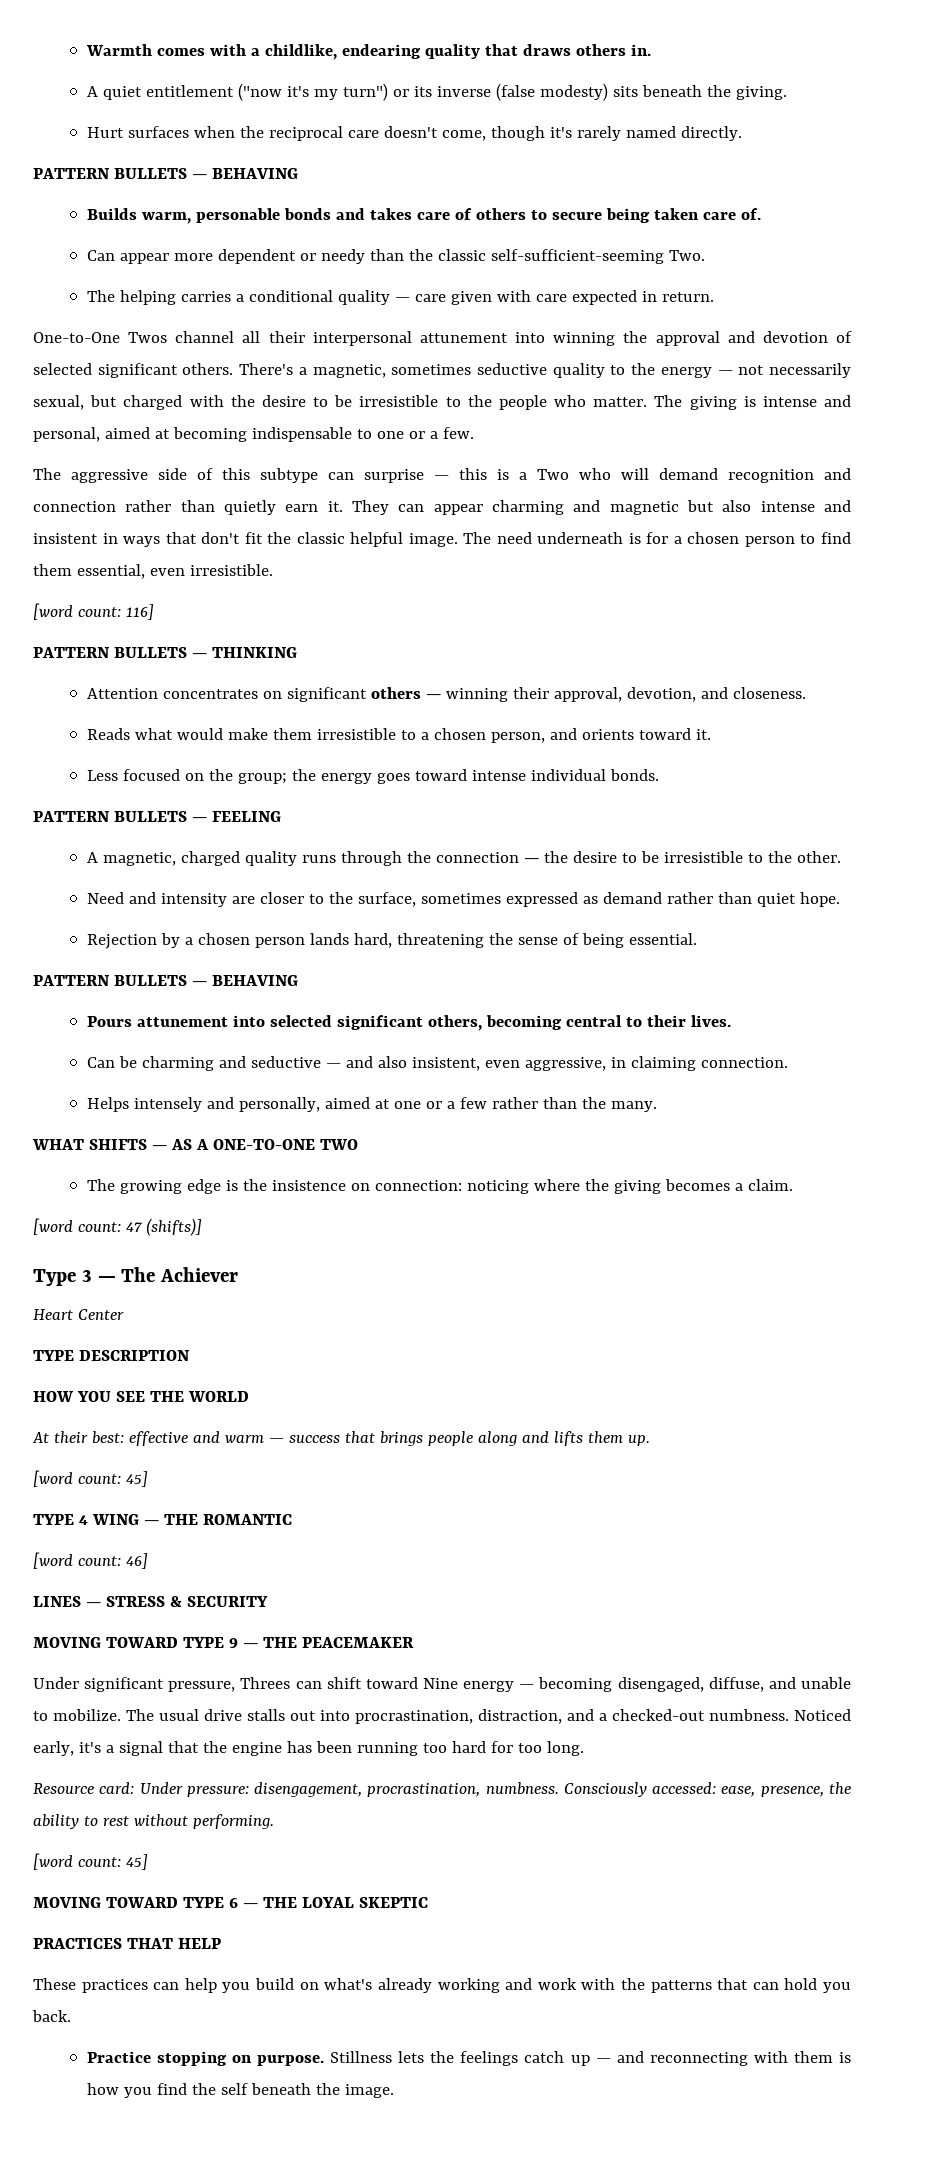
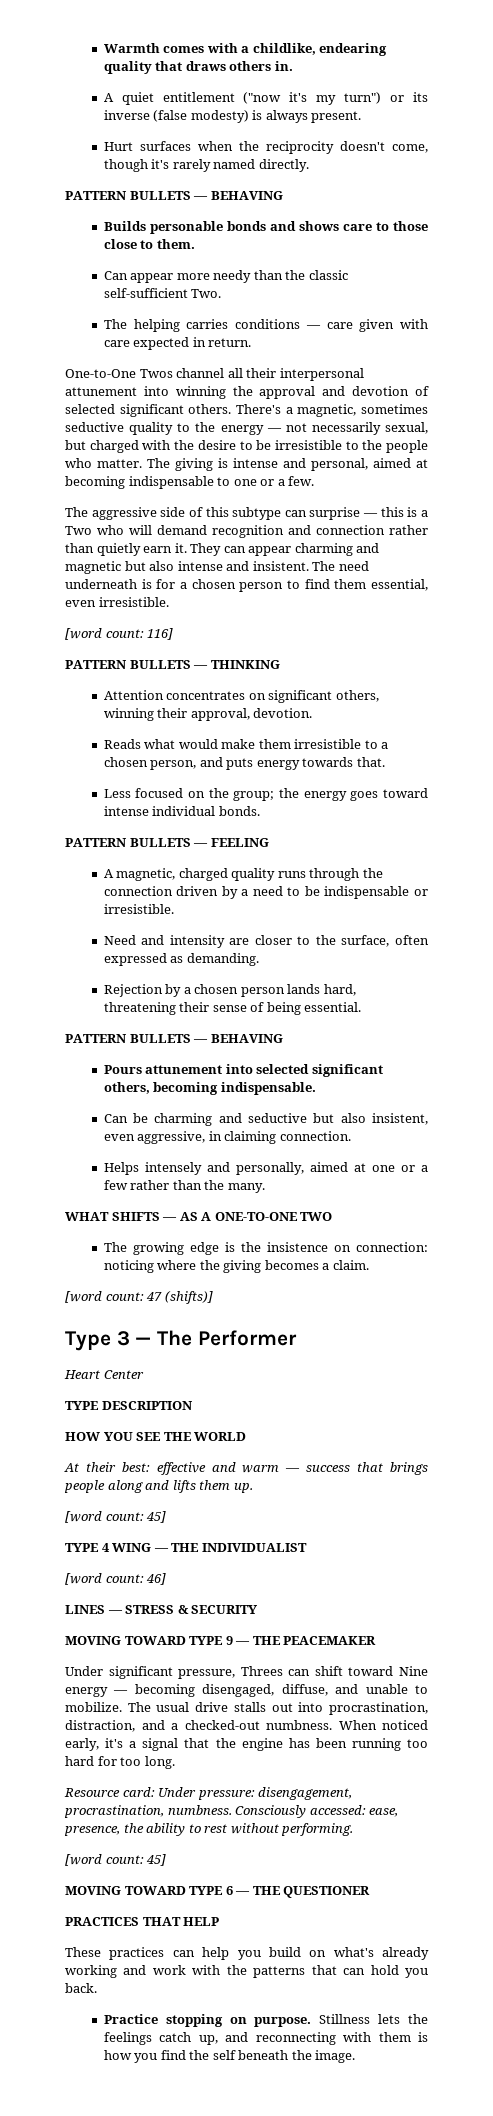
[612,85,787,100] sits beneath the giving. -> [252,110,362,123] is always present.
[268,126,379,141] reciprocal care -> [265,141,334,154] reciprocity
[141,212,191,224] warm, -> (146, 226) none
[369,208,761,223] takes care of others to secure being taken care of. -> [298,221,428,231] [103,239,195,249] shows care to those close to them.
[217,249,316,264] dependent or -> (210, 276) none
[490,249,664,264] self-sufficient-seeming -> [103,288,188,298] self-sufficient
[235,290,390,305] a conditional quality -> [235,319,301,329] conditions
[33,532,458,547] insistent in ways that don't fit the classic helpful image. -> [252,561,309,571] insistent.
[370,687,441,699] others — -> [335,690,379,702] others,
[626,687,806,702] devotion, and closeness. -> [253,708,313,718] devotion.
[581,728,711,740] orients toward it. -> [226,757,385,770] puts energy towards that.
[523,851,841,863] — the desire to be irresistible to the other. -> [176,886,429,899] [103,904,174,914] driven by a need to be indispensable or irresistible.
[420,893,501,904] sometimes -> [395,935,430,945] often
[602,892,840,907] demand rather than quiet hope. -> [186,953,259,966] demanding.
[488,933,513,945] the -> [179,1002,210,1012] their
[565,1015,731,1027] central to their lives. -> [220,1082,316,1095] indispensable.
[325,1056,373,1068] — and -> [313,1113,335,1123] but
[160,1267,239,1282] Achiever -> [197,1330,297,1346] Performer
[202,1514,292,1525] ROMANTIC -> [201,1543,307,1552] INDIVIDUALIST
[794,1709,851,1721] Noticed -> [338,1720,428,1730] When noticed
[301,1897,428,1908] LOYAL SKEPTIC -> [283,1886,371,1898] QUESTIONER
[570,2055,611,2066] up — -> [198,2035,218,2045] up,

